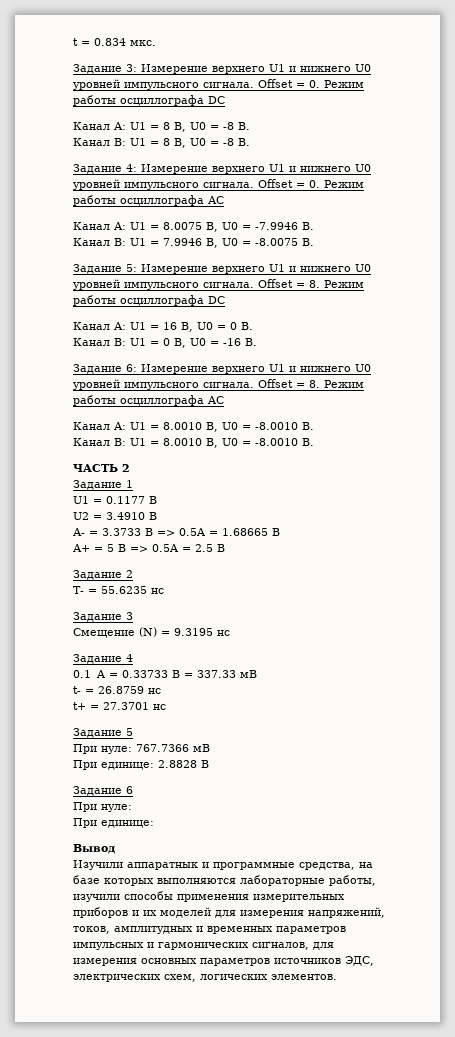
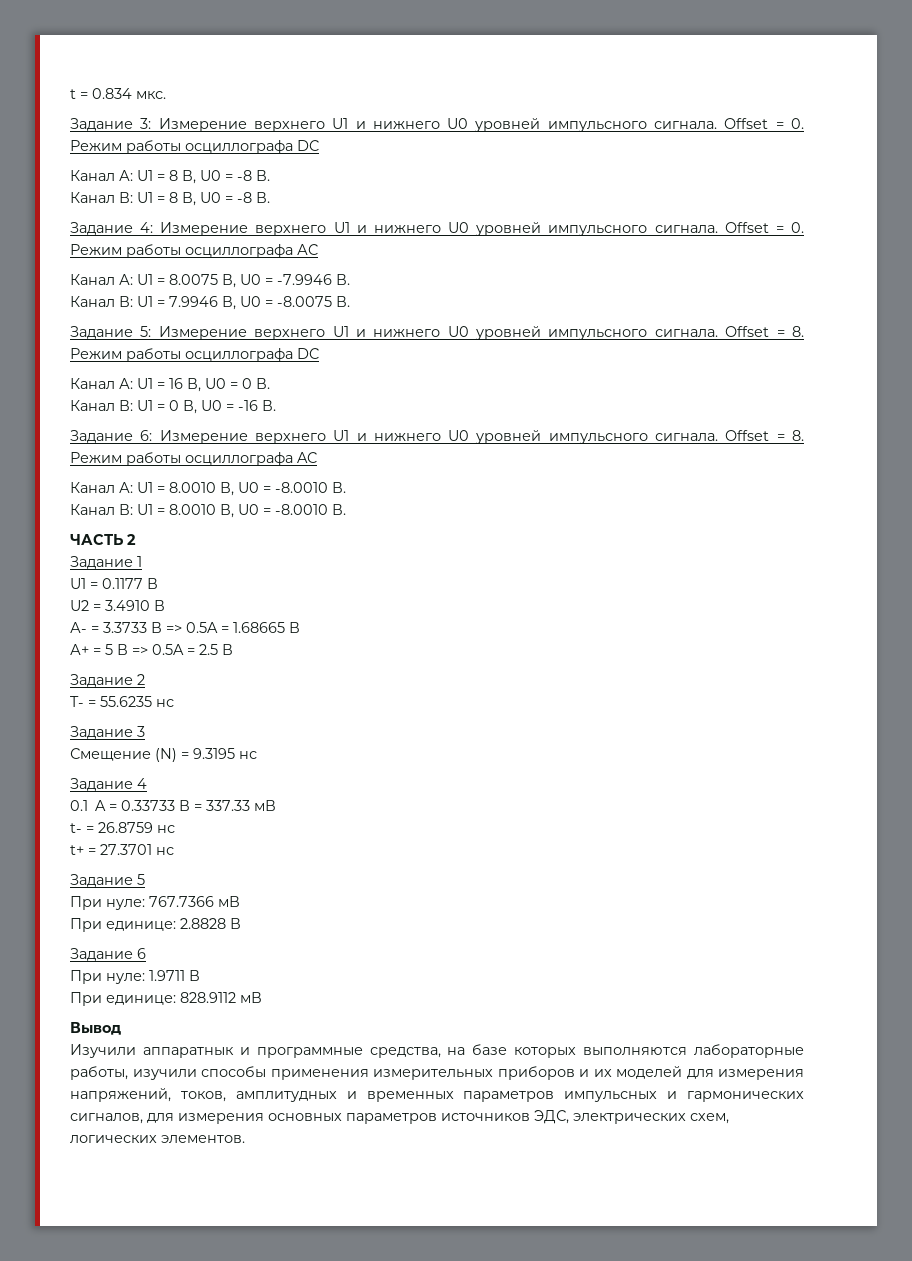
[73,818,154,828] // При единице: -> [149,970,200,981] [70,992,262,1006] 1.9711 В // При единице: 828.9112 мВ

